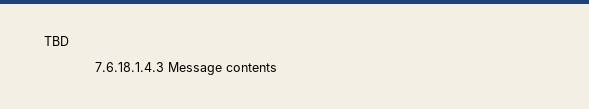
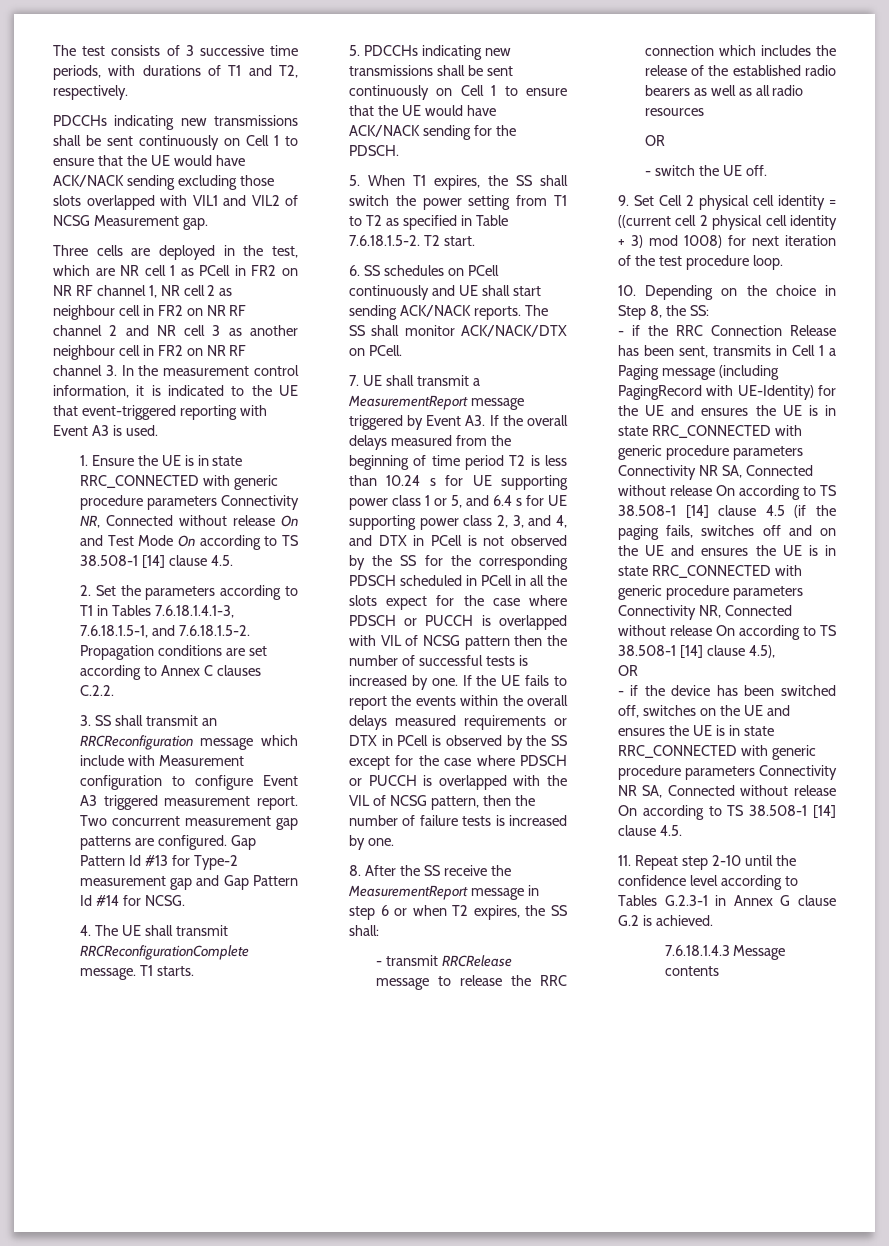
[44,36,70,46] TBD -> [53,45,298,56] [53,65,298,80] [53,85,128,100] [53,115,298,130] [53,135,298,150] [53,155,245,166] [53,175,274,190] [53,195,298,210] [53,215,208,230] [53,245,298,260] [53,265,298,276] [53,285,233,298] [53,305,247,320] [53,325,298,336] [53,345,247,360] [53,365,299,376] [53,385,298,398] [53,405,267,420] [53,425,158,436] [79,455,243,466] [79,475,278,490] [79,495,299,510] [79,515,298,528] [79,535,299,550] [79,555,233,568] [79,585,298,600] [79,605,234,618] [79,625,250,638] [79,645,267,660] [79,665,261,680] [79,685,114,696] [79,715,217,726] [79,735,298,750] [79,755,244,766] [79,775,298,790] [79,795,298,810] [79,815,298,830] [79,835,256,850] [79,855,238,870] [79,875,298,890] [79,895,185,906] [79,925,228,936] [79,945,249,960] [79,965,194,980] [348,45,511,60] [348,65,513,76] [348,85,567,100] [348,105,496,116] [348,125,516,140] [348,145,399,156] [348,175,568,190] [348,195,567,210] [348,215,509,230] [348,235,475,246] [348,265,499,276] [348,285,541,300] [348,305,548,320] [348,325,567,337] [348,345,402,356] [348,375,480,386] [347,395,524,410] [348,415,568,430] [348,435,511,450] [348,455,567,470] [348,475,568,490] [348,495,567,510] [348,515,567,530] [348,535,567,546] [348,555,568,570] [348,575,567,586] [348,595,567,610] [348,615,567,630] [348,635,567,650] [348,655,528,666] [348,675,567,690] [348,695,568,710] [348,715,567,730] [348,735,568,750] [348,755,567,770] [348,775,567,790] [348,795,535,810] [348,815,567,826] [348,835,394,850] [348,865,511,876] [347,885,539,900] [348,905,568,920] [348,925,379,936] [375,955,512,967] [375,975,567,990] [644,45,836,56] [644,65,836,76] [644,85,804,96] [644,108,704,116] [644,135,665,146] [644,165,767,176] [617,195,836,210] [617,215,837,230] [617,235,836,248] [617,255,783,270] [617,285,836,300] [617,305,709,320] [617,325,836,336] [617,345,836,358] [617,365,779,380] [617,385,836,400] [617,405,836,416] [617,425,802,438] [617,445,803,460] [617,465,813,480] [617,485,837,500] [617,505,836,518] [617,525,836,540] [617,545,836,556] [617,565,802,578] [617,585,803,600] [617,605,792,620] [617,625,837,640] [617,645,775,658] [617,665,638,676] [617,685,836,696] [617,705,790,718] [617,725,774,736] [617,745,816,760] [617,765,837,780] [617,785,836,798] [617,805,836,820] [617,825,682,836] [617,855,796,870] [617,875,798,890] [617,895,836,906] [617,915,713,926] The test consists of 3 successive time periods, with durations of T1 and T2, respectively. // PDCCHs indicating new transmissions shall be sent continuously on Cell 1 to ensure that the UE would have ACK/NACK sending excluding those slots overlapped with VIL1 and VIL2 of NCSG Measurement gap. // Three cells are deployed in the test, which are NR cell 1 as PCell in FR2 on NR RF channel 1, NR cell 2 as neighbour cell in FR2 on NR RF channel 2 and NR cell 3 as another neighbour cell in FR2 on NR RF channel 3. In the measurement control information, it is indicated to the UE that event-triggered reporting with Event A3 is used. // 1. Ensure the UE is in state RRC_CONNECTED with generic procedure parameters Connectivity NR, Connected without release On and Test Mode On according to TS 38.508-1 [14] clause 4.5. // 2. Set the parameters according to T1 in Tables 7.6.18.1.4.1-3, 7.6.18.1.5-1, and 7.6.18.1.5-2. Propagation conditions are set according to Annex C clauses C.2.2. // 3. SS shall transmit an RRCReconfiguration message which include with Measurement configuration to configure Event A3 triggered measurement report. Two concurrent measurement gap patterns are configured. Gap Pattern Id #13 for Type-2 measurement gap and Gap Pattern Id #14 for NCSG. // 4. The UE shall transmit RRCReconfigurationComplete message. T1 starts. // 5. PDCCHs indicating new transmissions shall be sent continuously on Cell 1 to ensure that the UE would have ACK/NACK sending for the PDSCH. // 5. When T1 expires, the SS shall switch the power setting from T1 to T2 as specified in Table 7.6.18.1.5-2. T2 start. // 6. SS schedules on PCell continuously and UE shall start sending ACK/NACK reports. The SS shall monitor ACK/NACK/DTX on PCell. // 7. UE shall transmit a MeasurementReport message triggered by Event A3. If the overall delays measured from the beginning of time period T2 is less than 10.24 s for UE supporting power class 1 or 5, and 6.4 s for UE supporting power class 2, 3, and 4, and DTX in PCell is not observed by the SS for the corresponding PDSCH scheduled in PCell in all the slots expect for the case where PDSCH or PUCCH is overlapped with VIL of NCSG pattern then the number of successful tests is increased by one. If the UE fails to report the events within the overall delays measured requirements or DTX in PCell is observed by the SS except for the case where PDSCH or PUCCH is overlapped with the VIL of NCSG pattern, then the number of failure tests is increased by one. // 8. After the SS receive the MeasurementReport message in step 6 or when T2 expires, the SS shall: // - transmit RRCRelease message to release the RRC connection which includes the release of the established radio bearers as well as all radio resources // OR // - switch the UE off. // 9. Set Cell 2 physical cell identity = ((current cell 2 physical cell identity + 3) mod 1008) for next iteration of the test procedure loop. // 10. Depending on the choice in Step 8, the SS: // - if the RRC Connection Release has been sent, transmits in Cell 1 a Paging message (including PagingRecord with UE-Identity) for the UE and ensures the UE is in state RRC_CONNECTED with generic procedure parameters Connectivity NR SA, Connected without release On according to TS 38.508-1 [14] clause 4.5 (if the paging fails, switches off and on the UE and ensures the UE is in state RRC_CONNECTED with generic procedure parameters Connectivity NR, Connected without release On according to TS 38.508-1 [14] clause 4.5), // OR // - if the device has been switched off, switches on the UE and ensures the UE is in state RRC_CONNECTED with generic procedure parameters Connectivity NR SA, Connected without release On according to TS 38.508-1 [14] clause 4.5. // 11. Repeat step 2-10 until the confidence level according to Tables G.2.3-1 in Annex G clause G.2 is achieved.

